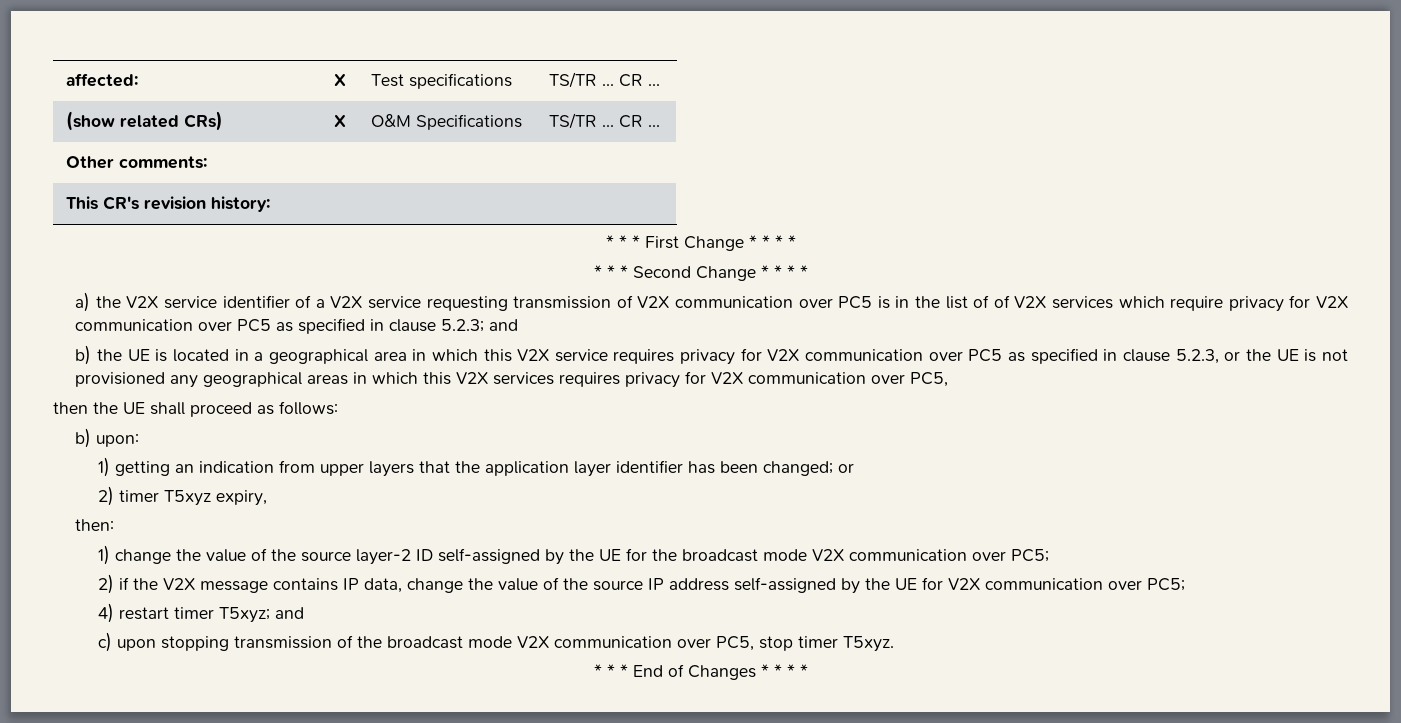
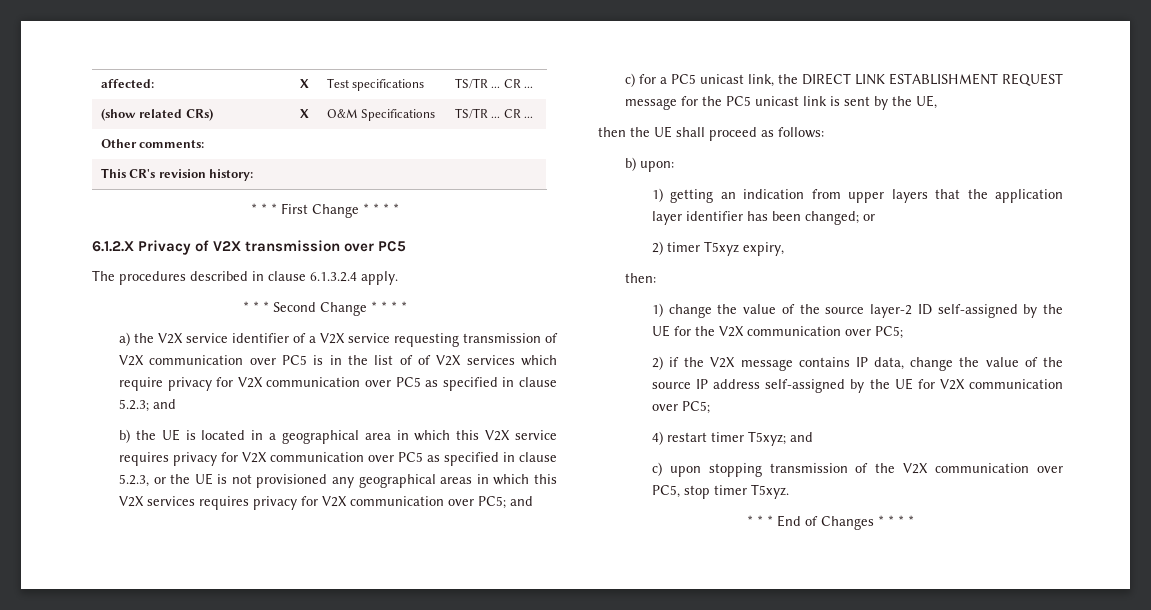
(796, 241) none -> [92,240,407,255] [92,270,398,285] // 6.1.2.X Privacy of V2X transmission over PC5 // The procedures described in clause 6.1.3.2.4 apply.
[910,372,949,387] PC5, -> [477,496,533,509] [624,73,1063,87] [624,95,937,110] PC5; and // c) for a PC5 unicast link, the DIRECT LINK ESTABLISHMENT REQUEST message for the PC5 unicast link is sent by the UE,
[681,549,807,562] broadcast mode -> (715, 331) none
[386,636,512,649] broadcast mode -> (896, 468) none

